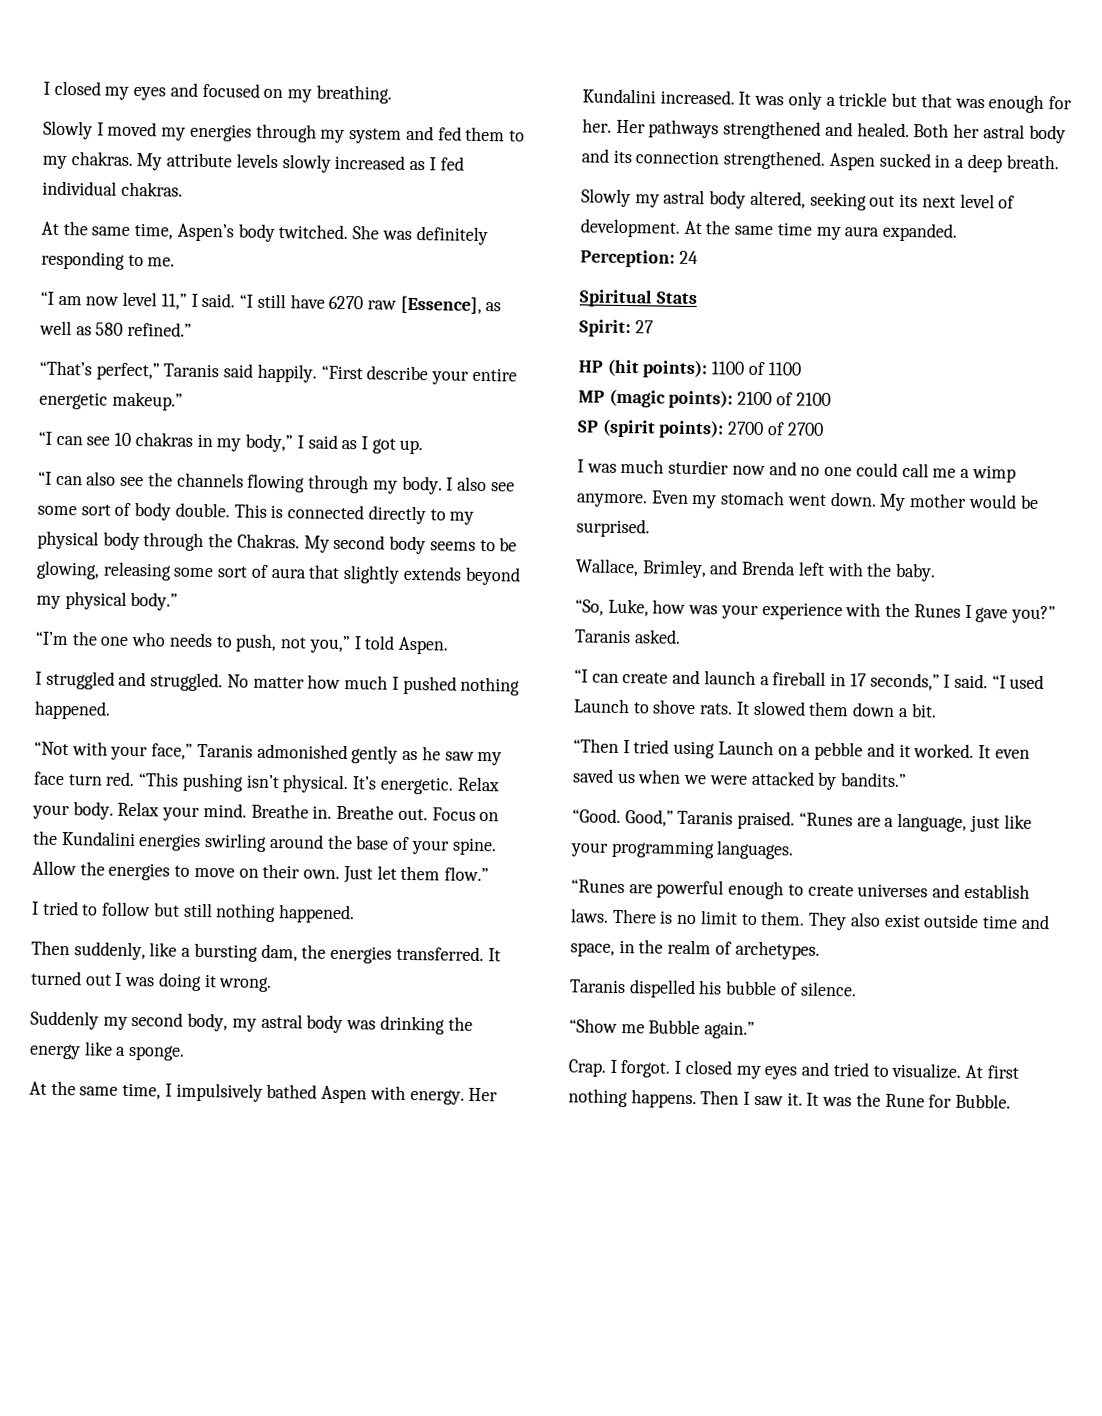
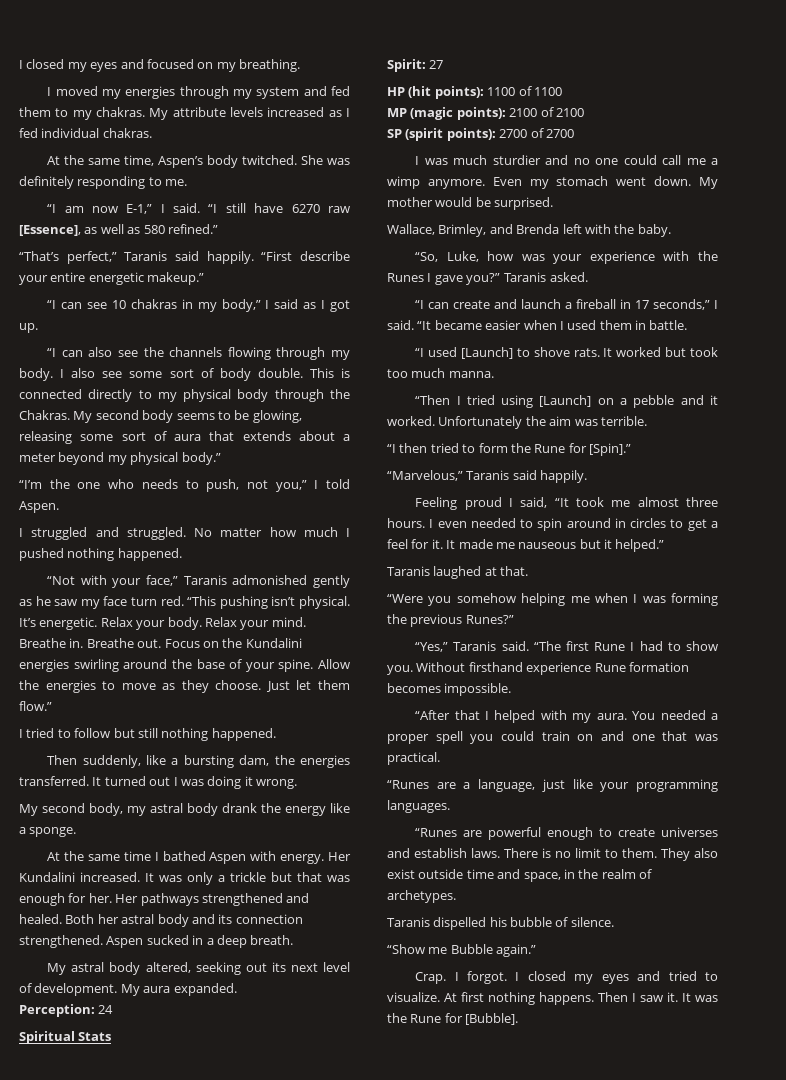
[43,120,93,140] Slowly -> (300, 65) none
[281,154,331,173] slowly -> (263, 112) none
[122,291,187,310] level 11,” -> [126,204,153,214] E-1,”
[343,565,462,584] slightly extends -> [242,431,350,441] [19,453,56,462] extends about a meter
[238,863,341,880] on their own. -> [162,680,262,693] as they choose.
[30,1010,128,1030] Suddenly my -> [19,804,38,816] My
[346,1015,445,1035] was drinking -> [222,803,257,813] drank
[122,1082,263,1102] time, I impulsively -> [123,851,159,861] time I
[581,188,660,208] Slowly my -> [47,963,67,975] My
[683,220,841,241] At the same time my -> [120,984,140,996] My
[731,465,766,476] now -> (541, 160) none
(988, 681) none -> [417,320,688,330] “It became easier when I used them in battle. //
[573,698,630,714] Launch -> [460,347,513,359] [Launch]
[752,700,937,718] slowed them down a bit. -> [616,347,719,357] [387,368,494,378] worked but took too much manna.
[717,740,774,756] Launch -> [539,395,592,407] [Launch]
[977,745,1030,759] [572,768,908,791] [572,808,796,830] It even saved us when we were attacked by bandits.” // “Good. Good,” Taranis praised. -> [438,416,647,429] [387,443,631,456] [387,470,588,483] [415,497,718,510] [387,518,718,531] [387,539,665,552] [387,566,529,579] [387,593,718,606] [387,614,514,627] [415,641,718,652] [387,662,689,675] [387,683,512,696] [415,710,718,723] [387,731,718,744] [387,752,440,765] Unfortunately the aim was terrible. // “I then tried to form the Rune for [Spin].” // “Marvelous,” Taranis said happily. // Feeling proud I said, “It took me almost three hours. I even needed to spin around in circles to get a feel for it. It made me nauseous but it helped.” // Taranis laughed at that. // “Were you somehow helping me when I was forming the previous Runes?” // “Yes,” Taranis said. “The first Rune I had to show you. Without firsthand experience Rune formation becomes impossible. // “After that I helped with my aura. You needed a proper spell you could train on and one that was practical. //
[954,1093,1011,1109] Bubble. -> [465,1013,519,1025] [Bubble].

